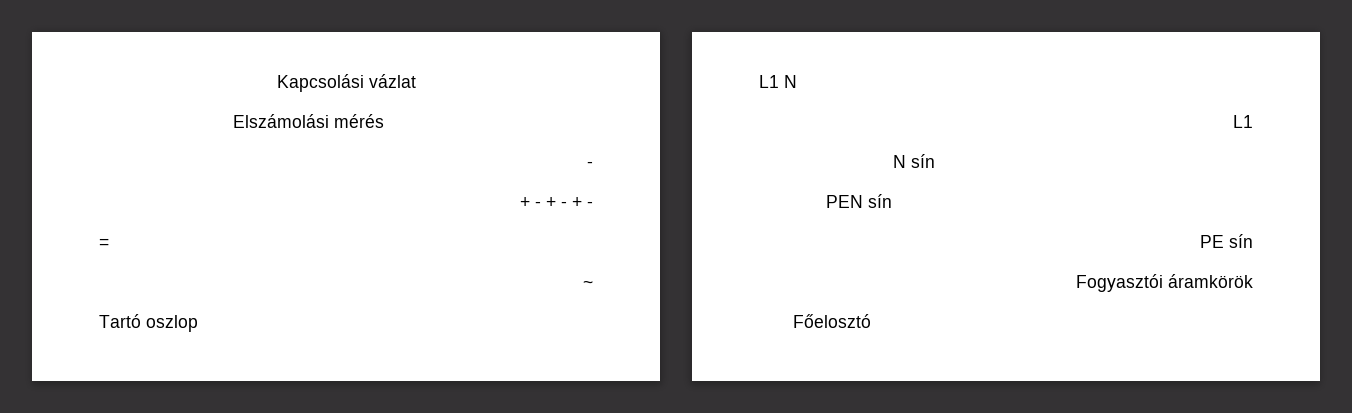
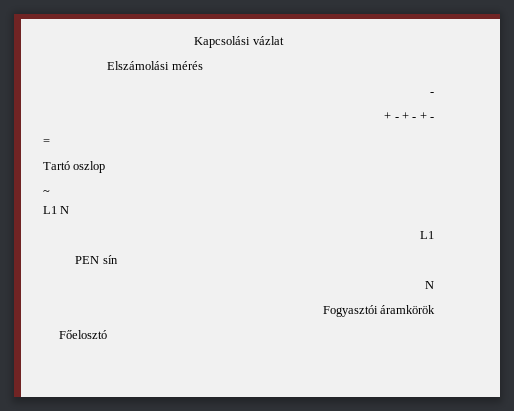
[583,280,593,288] // ~ -> (50, 142) none
(198, 323) none -> [43,190,50,195] // ~
[893,154,936,168] // N sín -> (434, 235) none
[1200,234,1253,248] PE sín -> [425,281,434,289] N

